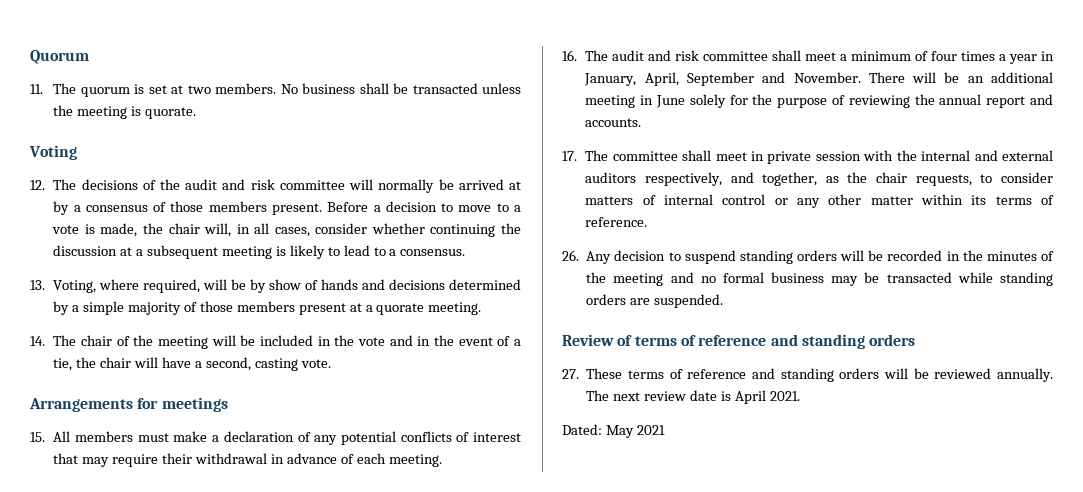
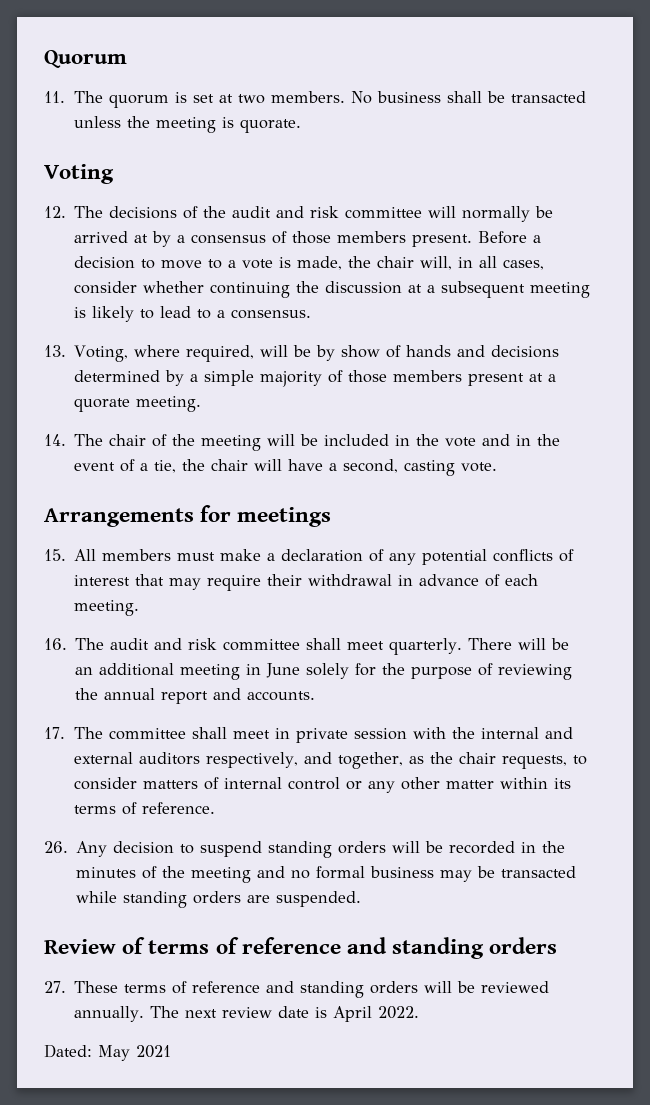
[840,51,1055,64] [584,72,861,86] a minimum of four times a year in January, April, September and November. -> [389,638,463,655] quarterly.
[769,391,800,401] 2021. -> [378,1006,420,1019] 2022.

